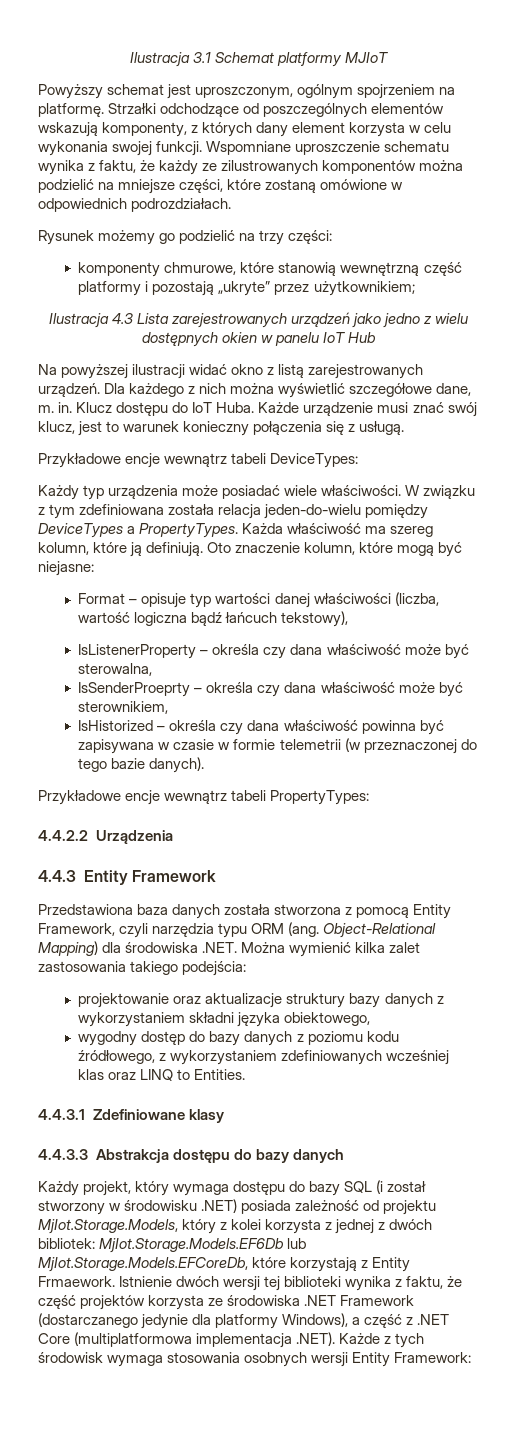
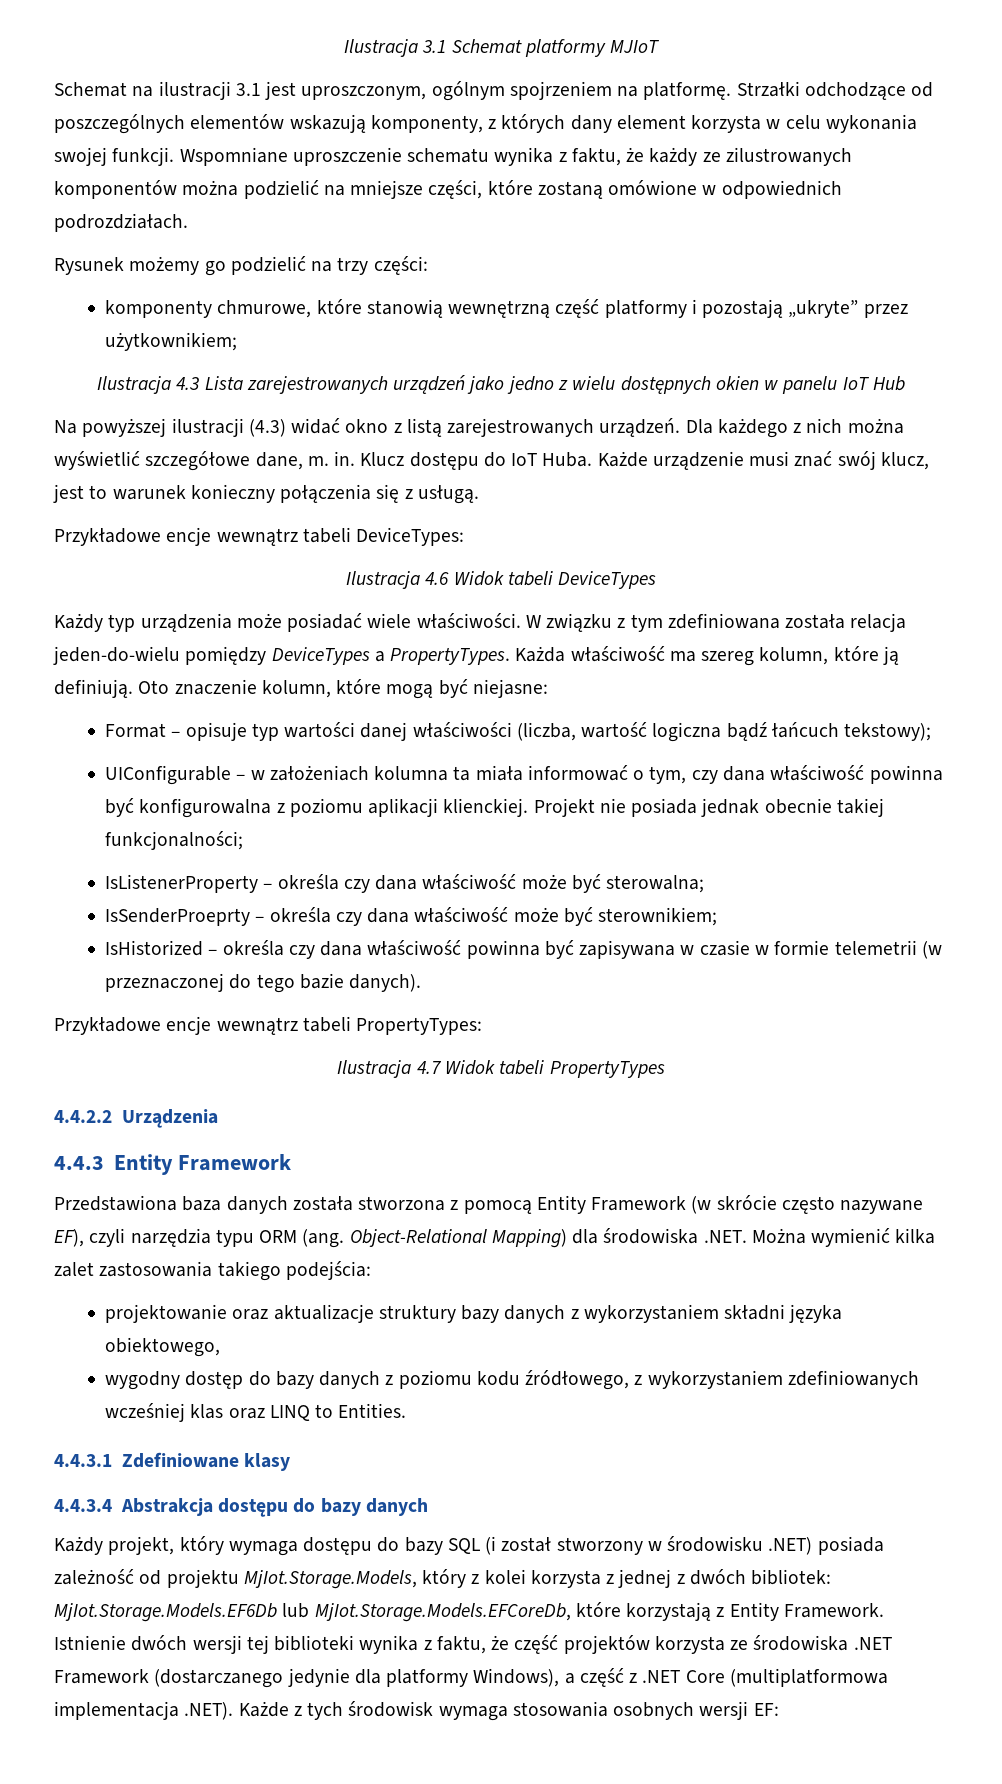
[38,84,165,99] Powyższy schemat -> [54,81,261,100] Schemat na ilustracji 3.1
(186, 371) none -> [248,419,286,437] (4.3)
(359, 460) none -> [345,571,657,589] // Ilustracja 4.6 Widok tabeli DeviceTypes
[281,611,349,627] tekstowy), -> [844,723,932,741] [105,765,943,785] [105,798,884,818] [105,831,244,850] tekstowy); // UIConfigurable – w założeniach kolumna ta miała informować o tym, czy dana właściwość powinna być konfigurowalna z poziomu aplikacji klienckiej. Projekt nie posiada jednak obecnie takiej funkcjonalności;
[78,663,153,676] sterowalna, -> [606,875,705,893] sterowalna;
[78,701,169,714] sterownikiem, -> [598,907,718,926] sterownikiem;
(370, 797) none -> [337,1060,665,1078] // Ilustracja 4.7 Widok tabeli PropertyTypes
[38,923,115,936] Framework, -> [591,1195,924,1214] [54,1229,84,1247] Framework (w skrócie często nazywane EF),
[38,1149,88,1160] 4.4.3.3 -> [54,1499,112,1512] 4.4.3.4
[38,1276,115,1287] Frmaework. -> [783,1603,884,1618] Framework.
[352,1352,472,1367] Entity Framework: -> [753,1703,779,1716] EF:

